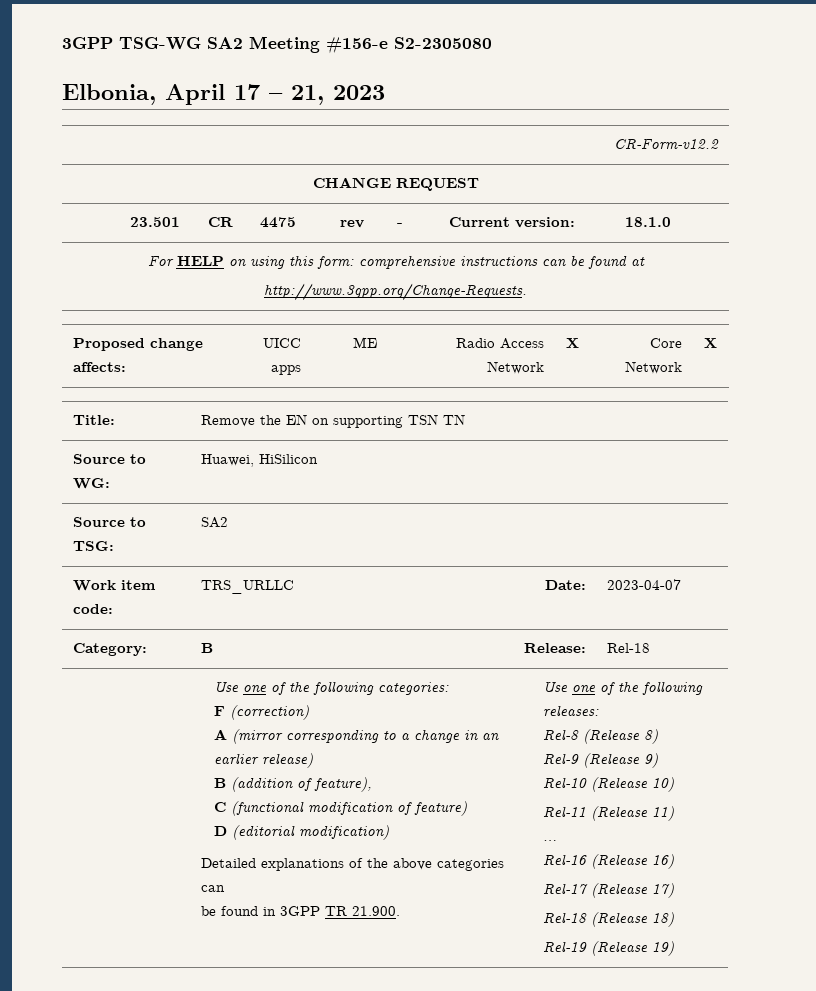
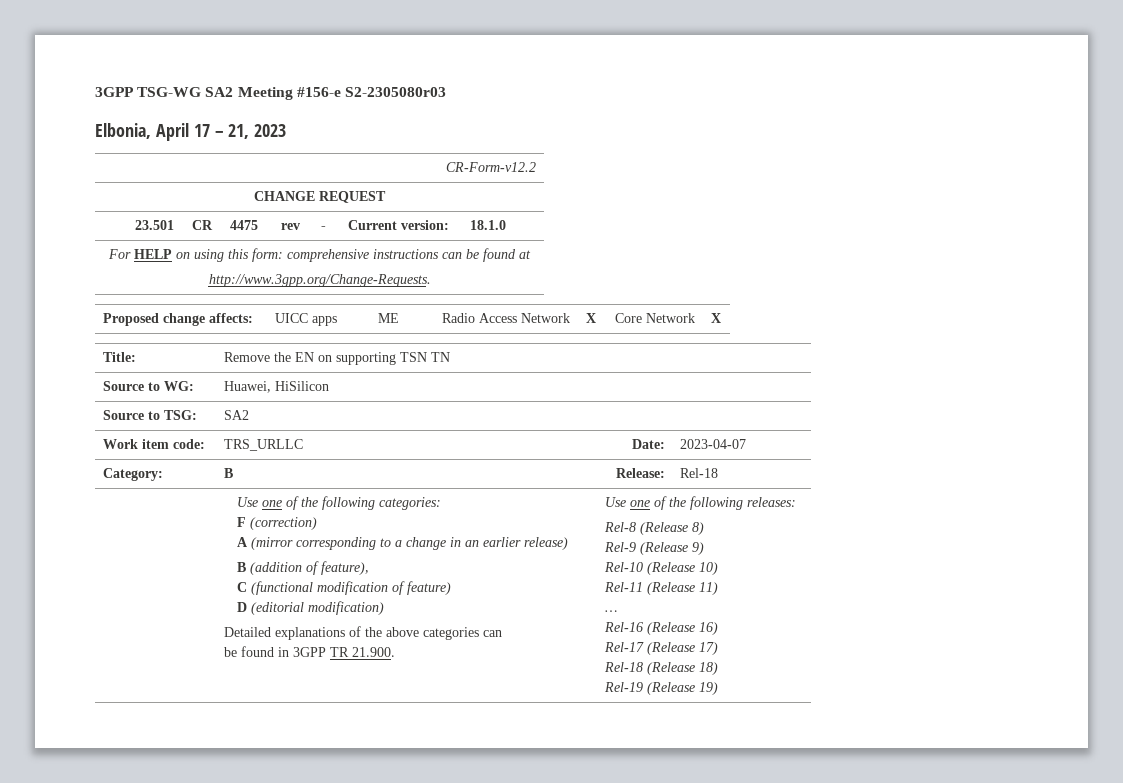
[394,37,492,49] S2-2305080 -> [344,87,446,97] S2-2305080r03

